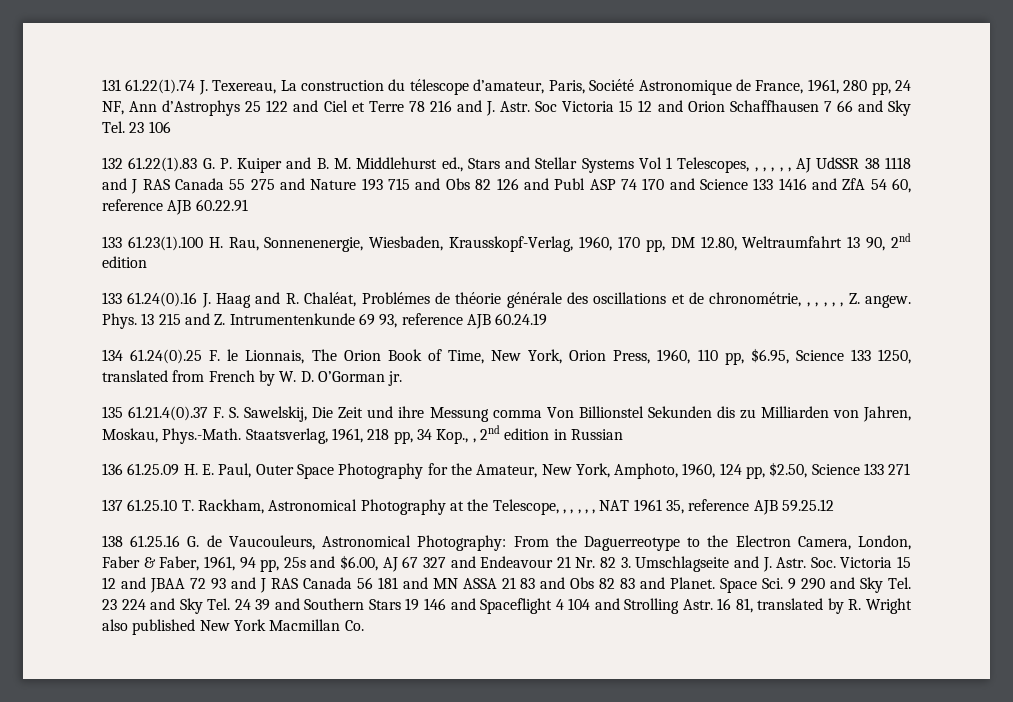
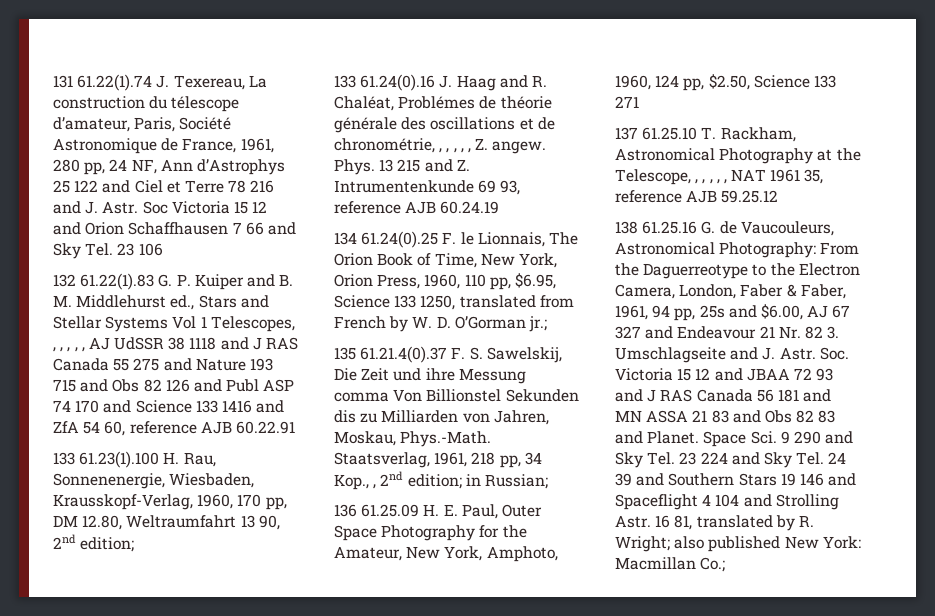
[102,256,147,268] edition -> [80,537,135,552] edition;
[388,371,403,386] jr. -> [528,316,547,332] jr.;
[504,428,623,440] edition in Russian -> [407,474,548,489] edition; in Russian;
[865,598,912,614] Wright -> [615,536,670,552] Wright;
[233,619,364,631] York Macmillan Co. -> [822,536,861,549] [615,557,726,572] York: Macmillan Co.;

